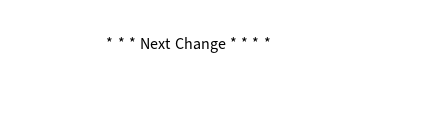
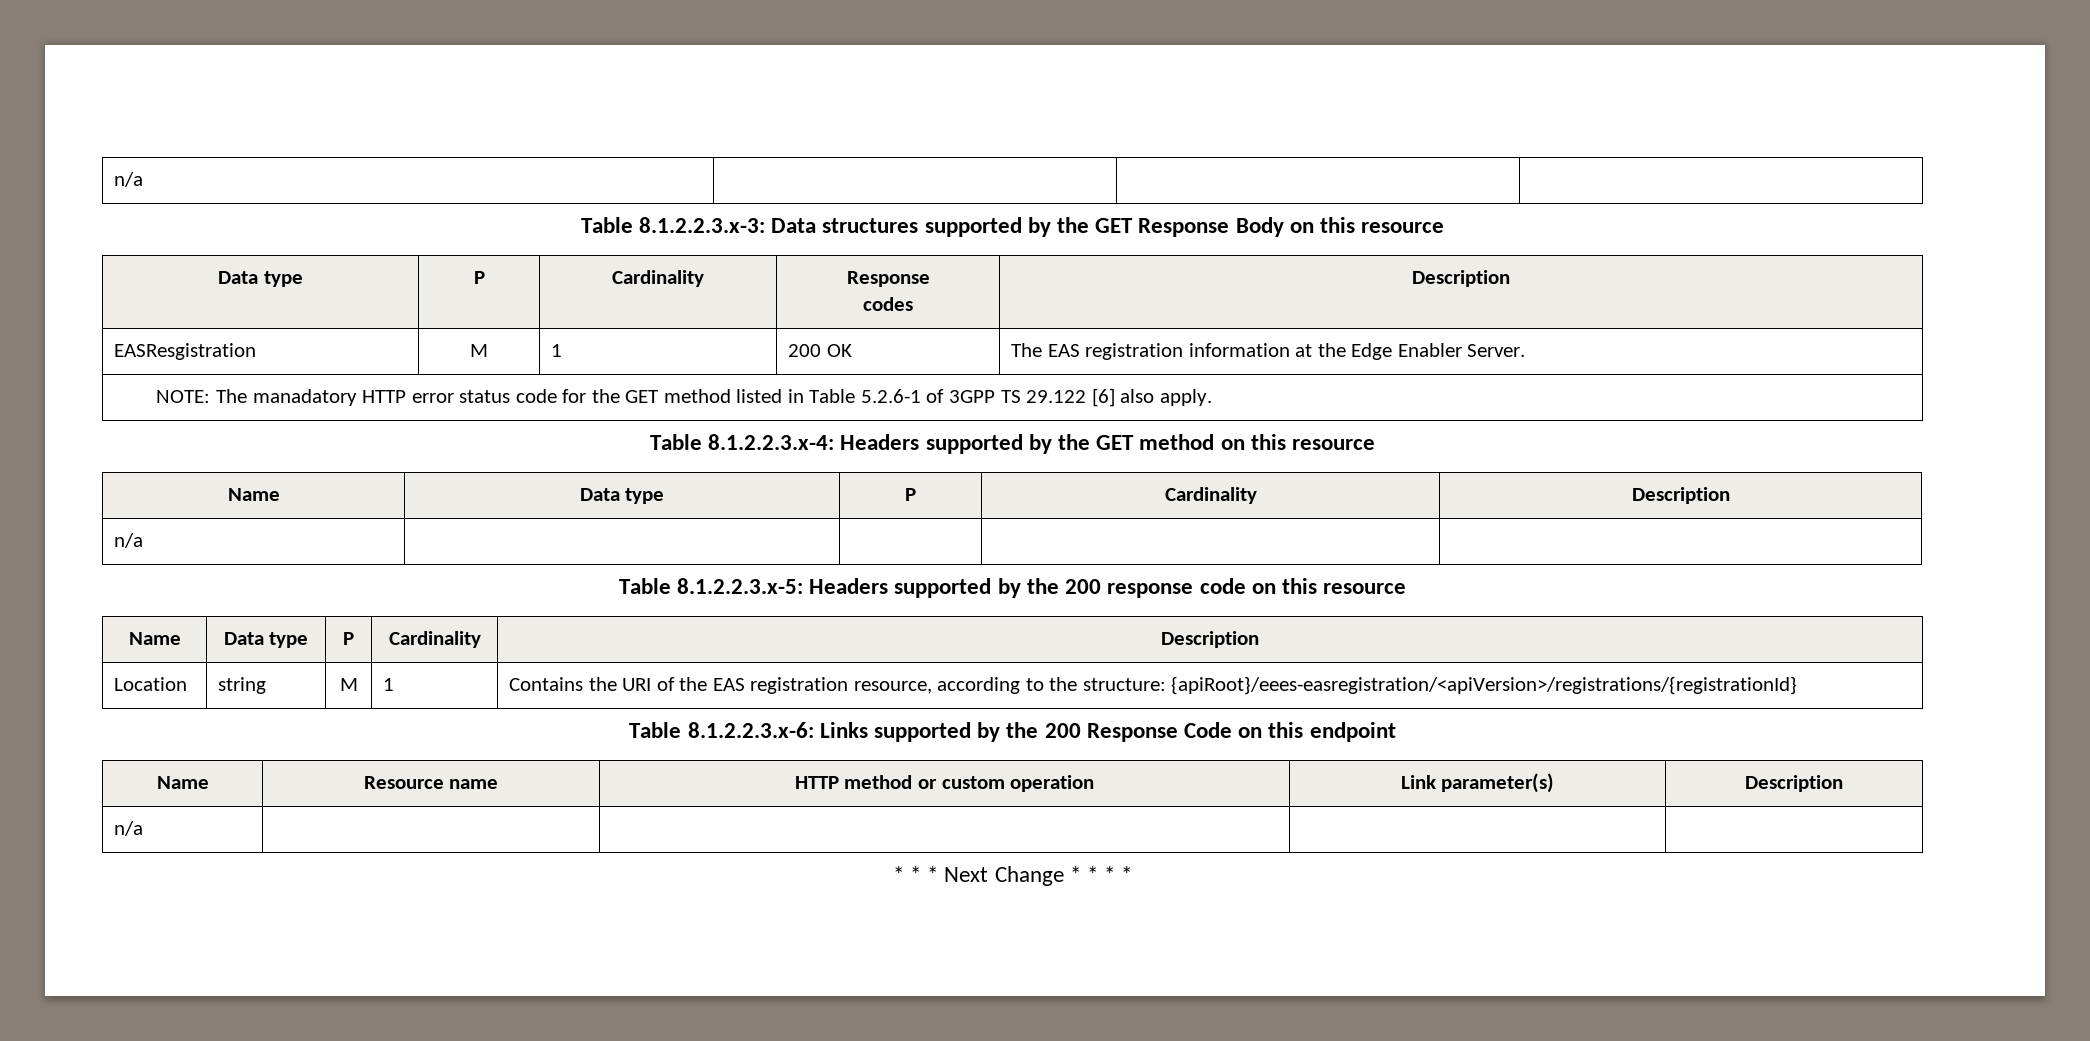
(106, 43) none -> [114,172,144,187] [580,217,1445,237] [218,271,303,287] [473,271,485,284] [612,270,704,287] [846,271,930,287] [863,297,913,311] [1412,270,1510,287] [114,343,257,360] [470,344,488,357] [551,344,563,357] [788,344,852,357] [1011,343,1526,360] [156,388,1212,407] [649,434,1376,454] [227,488,280,501] [579,488,665,504] [905,488,916,501] [1164,487,1257,504] [1631,487,1730,504] [114,533,144,548] [618,578,1407,598] [128,632,181,645] [223,632,309,648] [343,632,354,645] [388,631,481,648] [1161,631,1259,648] [114,677,188,691] [218,677,267,694] [339,678,358,691] [383,678,395,691] [509,676,1798,695] [629,722,1396,742] [156,776,209,789] [363,776,499,789] [794,775,1095,792] [1400,773,1555,793] [1745,775,1843,792] [114,821,144,836] n/a | | | // Table 8.1.2.2.3.x-3: Data structures supported by the GET Response Body on this resource // Data type | P | Cardinality | Response // codes | Description // EASResgistration | M | 1 | 200 OK | The EAS registration information at the Edge Enabler Server. // NOTE: The manadatory HTTP error status code for the GET method listed in Table 5.2.6-1 of 3GPP TS 29.122 [6] also apply. // Table 8.1.2.2.3.x-4: Headers supported by the GET method on this resource // Name | Data type | P | Cardinality | Description // n/a | | | | // Table 8.1.2.2.3.x-5: Headers supported by the 200 response code on this resource // Name | Data type | P | Cardinality | Description // Location | string | M | 1 | Contains the URI of the EAS registration resource, according to the structure: {apiRoot}/eees-easregistration/<apiVersion>/registrations/{registrationId} // Table 8.1.2.2.3.x-6: Links supported by the 200 Response Code on this endpoint // Name | Resource name | HTTP method or custom operation | Link parameter(s) | Description // n/a | | | | //

